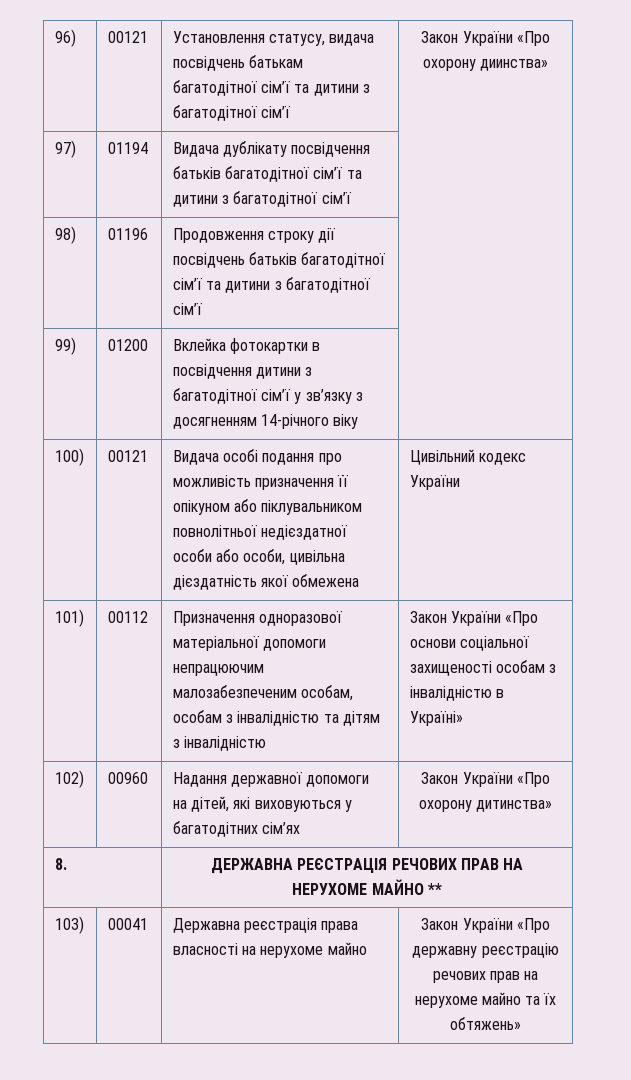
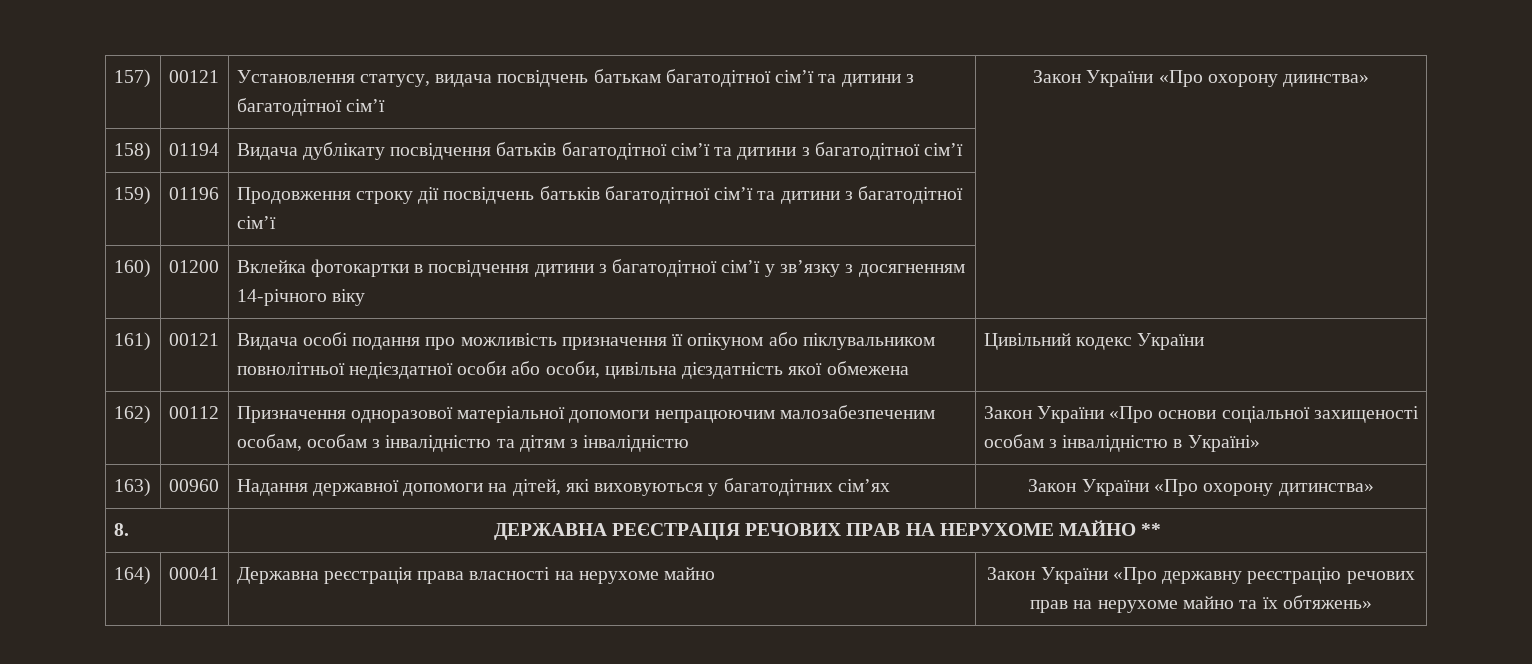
[54,29,76,47] 96) -> [113,69,151,88] 157)
[54,140,76,158] 97) -> [113,142,151,161] 158)
[54,226,76,244] 98) -> [113,186,151,205] 159)
[54,337,76,355] 99) -> [113,259,151,278] 160)
[54,448,84,466] 100) -> [113,332,151,351] 161)
[54,609,84,627] 101) -> [113,405,151,424] 162)
[54,770,84,788] 102) -> [113,478,151,497] 163)
[54,916,84,934] 103) -> [113,566,151,585] 164)

